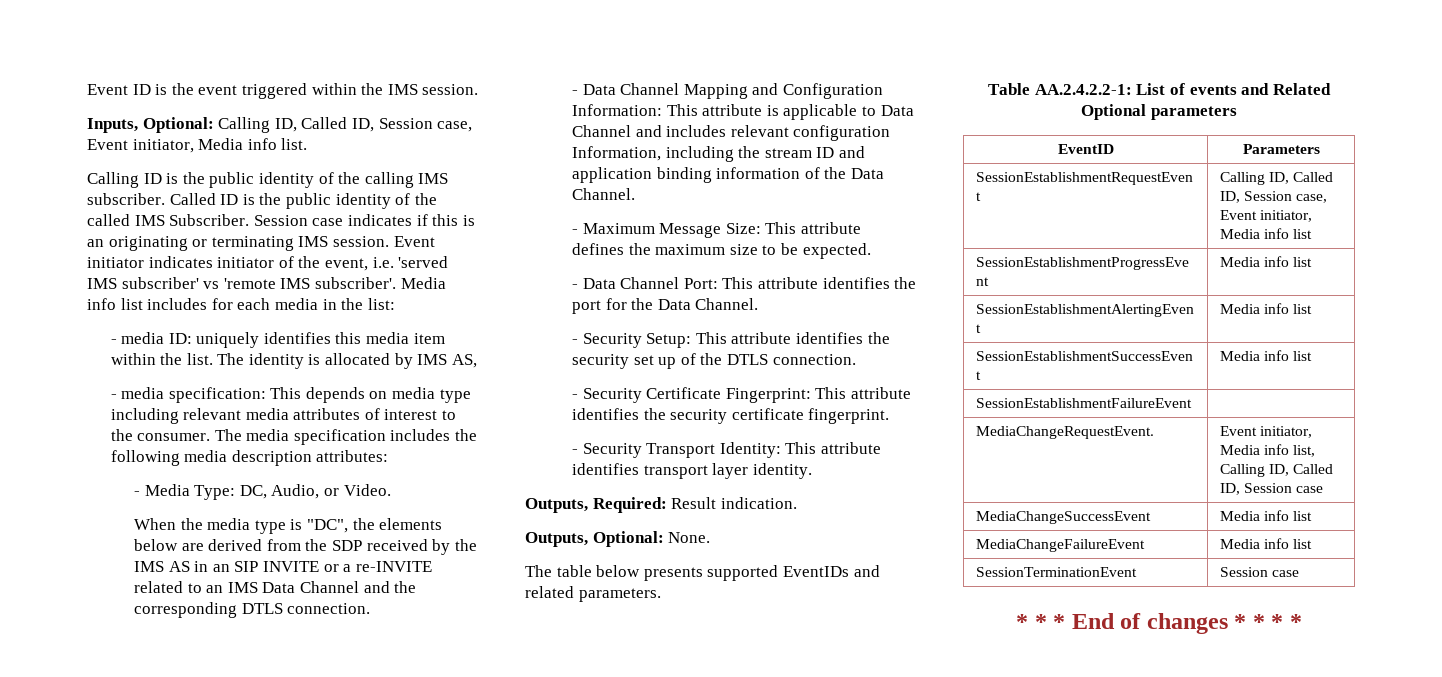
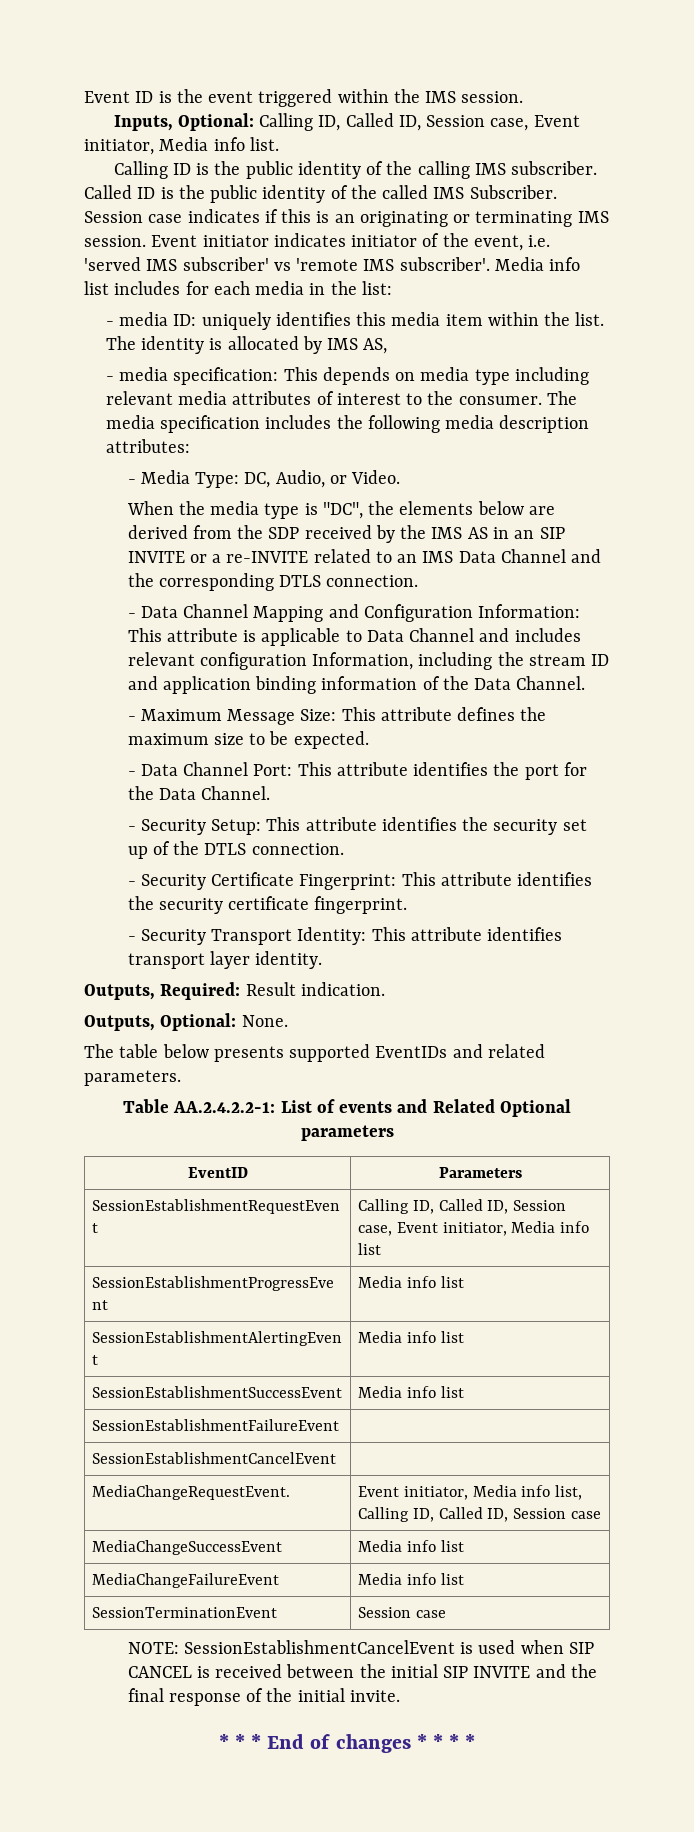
(1193, 403) none -> [92,1452,337,1464] // SessionEstablishmentCancelEvent |
(1300, 573) none -> [127,1640,594,1654] [127,1664,597,1678] [127,1688,400,1706] // NOTE: SessionEstablishmentCancelEvent is used when SIP CANCEL is received between the initial SIP INVITE and the final response of the initial invite.

